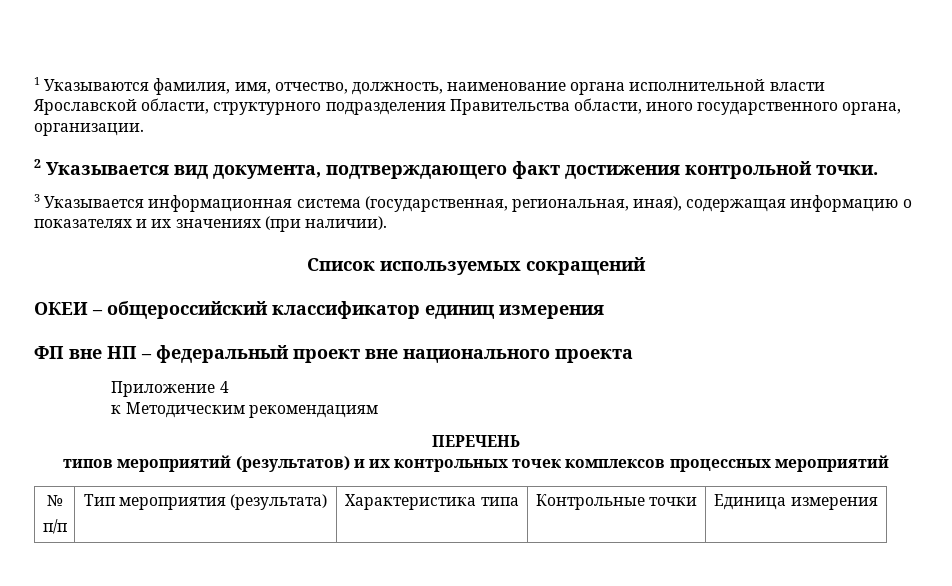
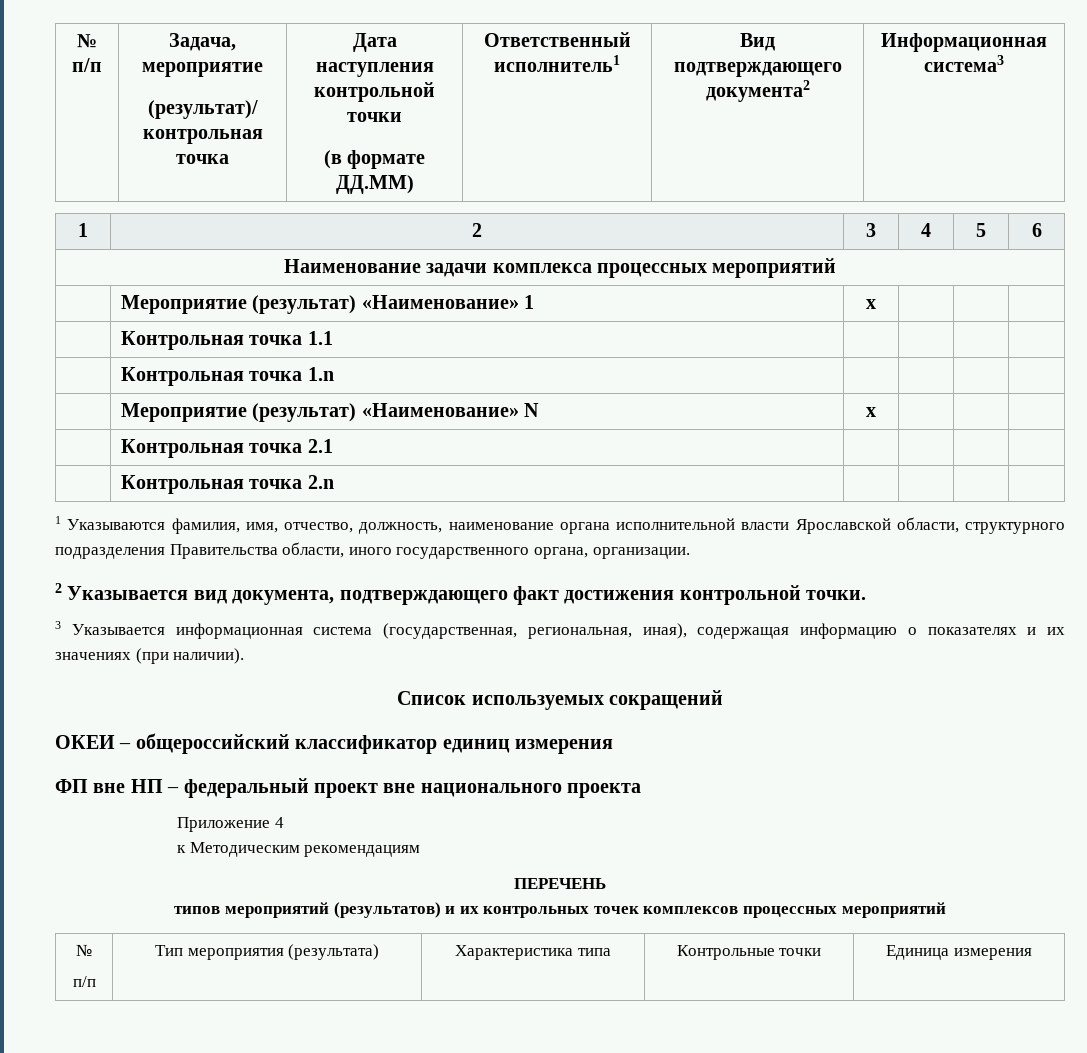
(34, 81) none -> [77,34,97,48] [72,58,102,72] [169,33,236,51] [142,62,263,77] [147,100,258,119] [142,129,263,144] [176,154,229,164] [352,33,397,52] [315,62,434,77] [314,82,435,102] [347,112,402,122] [323,150,426,169] [335,175,414,194] [483,32,631,47] [494,55,620,72] [740,33,775,51] [673,62,842,77] [705,80,810,102] [881,33,1047,52] [924,55,1004,72] [78,223,88,237] [472,223,482,237] [866,223,876,237] [921,223,931,237] [976,223,986,237] [1031,223,1042,237] [283,258,837,278] [121,295,535,314] [866,299,876,309] [121,331,333,350] [121,367,334,386] [121,403,540,422] [866,407,876,417] [121,439,333,458] [121,475,334,494] № п/п | Задача, мероприятие // (результат)/ контрольная точка | Дата наступления контрольной точки // (в формате ДД.ММ) | Ответственный исполнитель1 | Вид подтверждающего документа2 | Информационная система3 // 1 | 2 | 3 | 4 | 5 | 6 // Наименование задачи комплекса процессных мероприятий // | Мероприятие (результат) «Наименование» 1 | х | | | // | Контрольная точка 1.1 | | | | // | Контрольная точка 1.n | | | | // | Мероприятие (результат) «Наименование» N | х | | | // | Контрольная точка 2.1 | | | | // | Контрольная точка 2.n | | | | //

